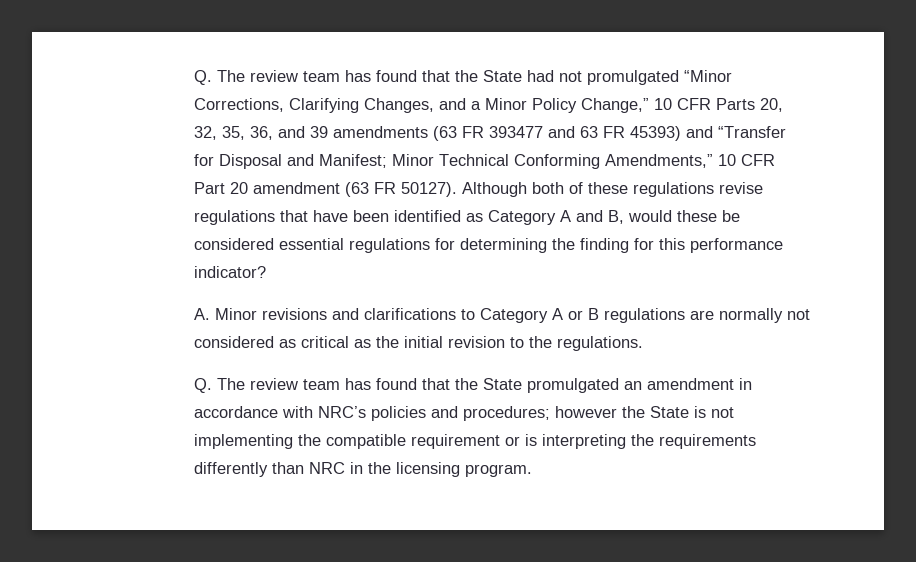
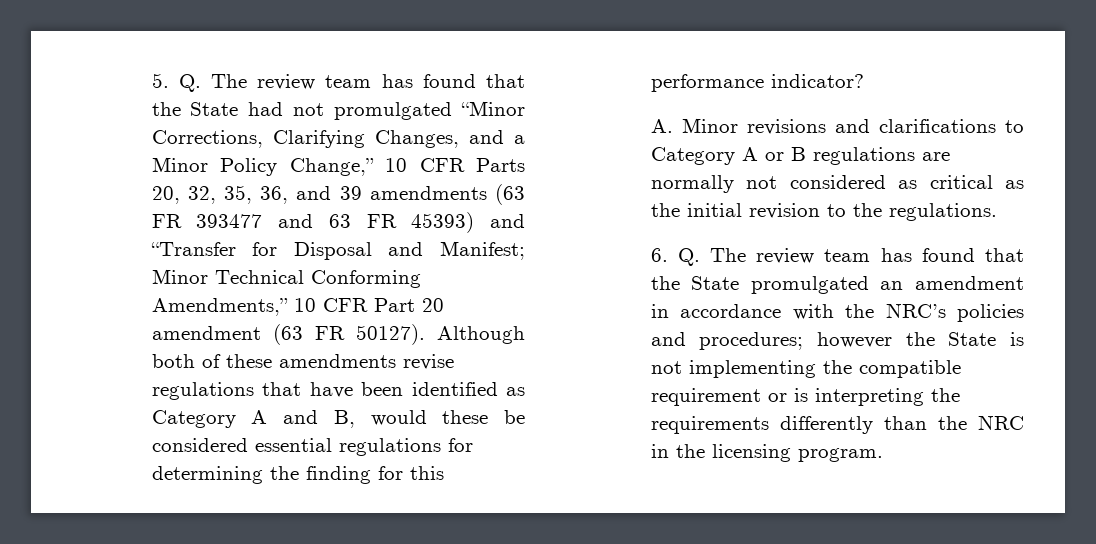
(194, 77) none -> [151,73,169,88] 5.
[633,182,715,197] regulations -> [278,354,396,368] amendments
(644, 343) none -> [650,248,668,262] 6.
(314, 412) none -> [845,304,875,318] the
(305, 468) none -> [937,416,967,430] the

